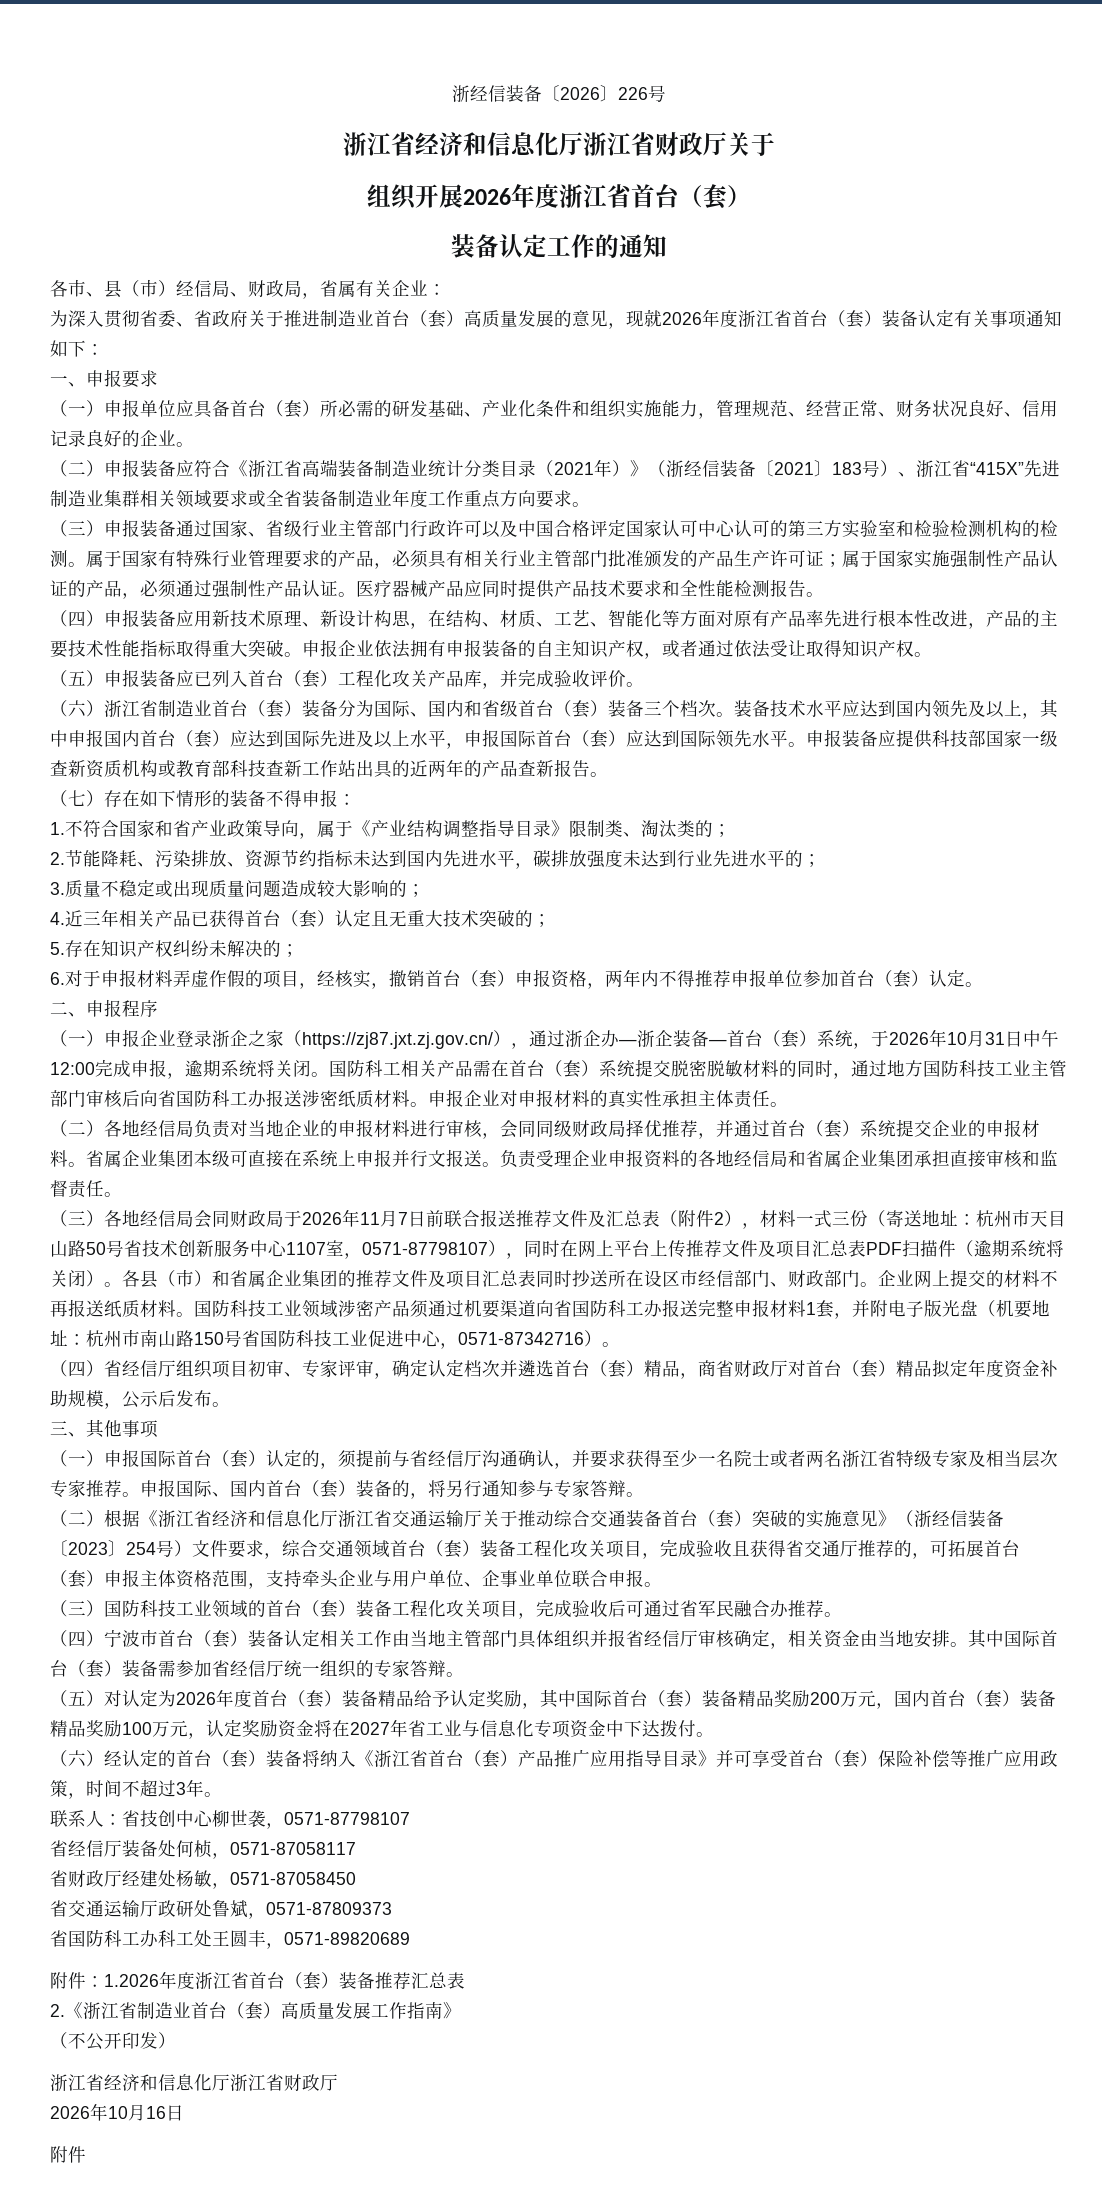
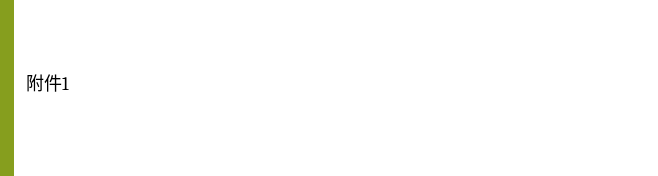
[451,85,666,103] [342,132,775,157] [366,183,751,210] [450,234,667,258] [50,279,446,299] [50,309,1062,329] [50,340,104,357] [50,369,158,388] [50,399,1058,419] [50,430,194,447] [50,459,1060,478] [50,489,590,508] [50,519,1058,538] [50,550,1058,569] [50,579,824,599] [50,609,1058,629] [50,639,932,659] [50,669,644,689] [50,699,1059,719] [50,729,1058,749] [50,759,608,778] [50,789,356,807] [50,820,731,839] [50,850,821,869] [50,879,425,898] [50,909,551,928] [50,940,299,958] [50,969,983,989] [50,999,158,1017] [50,1029,1059,1049] [50,1059,1067,1079] [50,1089,788,1108] [50,1119,1040,1139] [50,1149,1058,1168] [50,1180,122,1198] [50,1209,1066,1229] [50,1240,1064,1259] [50,1269,1058,1288] [50,1299,1050,1319] [50,1329,620,1349] [50,1359,1058,1379] [50,1389,230,1409] [50,1419,158,1438] [50,1449,1058,1469] [50,1479,644,1499] [50,1509,1004,1528] [50,1539,1020,1559] [50,1569,662,1589] [50,1599,842,1619] [50,1629,1058,1649] [50,1660,464,1678] [50,1689,1056,1709] [50,1719,714,1739] [50,1749,1058,1768] [50,1779,222,1799] [50,1810,410,1829] [50,1840,356,1859] [50,1869,356,1889] [50,1900,392,1919] [50,1929,410,1949] [50,1971,465,1990] [50,2002,461,2020] [50,2032,176,2050] [50,2074,338,2092] [50,2103,184,2121] [50,2146,86,2163] 浙经信装备〔2026〕226号 // 浙江省经济和信息化厅浙江省财政厅关于 // 组织开展2026年度浙江省首台（套） // 装备认定工作的通知 // 各市、县（市）经信局、财政局，省属有关企业： // 为深入贯彻省委、省政府关于推进制造业首台（套）高质量发展的意见，现就2026年度浙江省首台（套）装备认定有关事项通知如下： // 一、申报要求 // （一）申报单位应具备首台（套）所必需的研发基础、产业化条件和组织实施能力，管理规范、经营正常、财务状况良好、信用记录良好的企业。 // （二）申报装备应符合《浙江省高端装备制造业统计分类目录（2021年）》（浙经信装备〔2021〕183号）、浙江省“415X”先进制造业集群相关领域要求或全省装备制造业年度工作重点方向要求。 // （三）申报装备通过国家、省级行业主管部门行政许可以及中国合格评定国家认可中心认可的第三方实验室和检验检测机构的检测。属于国家有特殊行业管理要求的产品，必须具有相关行业主管部门批准颁发的产品生产许可证；属于国家实施强制性产品认证的产品，必须通过强制性产品认证。医疗器械产品应同时提供产品技术要求和全性能检测报告。 // （四）申报装备应用新技术原理、新设计构思，在结构、材质、工艺、智能化等方面对原有产品率先进行根本性改进，产品的主要技术性能指标取得重大突破。申报企业依法拥有申报装备的自主知识产权，或者通过依法受让取得知识产权。 // （五）申报装备应已列入首台（套）工程化攻关产品库，并完成验收评价。 // （六）浙江省制造业首台（套）装备分为国际、国内和省级首台（套）装备三个档次。装备技术水平应达到国内领先及以上，其中申报国内首台（套）应达到国际先进及以上水平，申报国际首台（套）应达到国际领先水平。申报装备应提供科技部国家一级查新资质机构或教育部科技查新工作站出具的近两年的产品查新报告。 // （七）存在如下情形的装备不得申报： // 1.不符合国家和省产业政策导向，属于《产业结构调整指导目录》限制类、淘汰类的； // 2.节能降耗、污染排放、资源节约指标未达到国内先进水平，碳排放强度未达到行业先进水平的； // 3.质量不稳定或出现质量问题造成较大影响的； // 4.近三年相关产品已获得首台（套）认定且无重大技术突破的； // 5.存在知识产权纠纷未解决的； // 6.对于申报材料弄虚作假的项目，经核实，撤销首台（套）申报资格，两年内不得推荐申报单位参加首台（套）认定。 // 二、申报程序 // （一）申报企业登录浙企之家（https://zj87.jxt.zj.gov.cn/），通过浙企办—浙企装备—首台（套）系统，于2026年10月31日中午12:00完成申报，逾期系统将关闭。国防科工相关产品需在首台（套）系统提交脱密脱敏材料的同时，通过地方国防科技工业主管部门审核后向省国防科工办报送涉密纸质材料。申报企业对申报材料的真实性承担主体责任。 // （二）各地经信局负责对当地企业的申报材料进行审核，会同同级财政局择优推荐，并通过首台（套）系统提交企业的申报材料。省属企业集团本级可直接在系统上申报并行文报送。负责受理企业申报资料的各地经信局和省属企业集团承担直接审核和监督责任。 // （三）各地经信局会同财政局于2026年11月7日前联合报送推荐文件及汇总表（附件2），材料一式三份（寄送地址：杭州市天目山路50号省技术创新服务中心1107室，0571-87798107），同时在网上平台上传推荐文件及项目汇总表PDF扫描件（逾期系统将关闭）。各县（市）和省属企业集团的推荐文件及项目汇总表同时抄送所在设区市经信部门、财政部门。企业网上提交的材料不再报送纸质材料。国防科技工业领域涉密产品须通过机要渠道向省国防科工办报送完整申报材料1套，并附电子版光盘（机要地址：杭州市南山路150号省国防科技工业促进中心，0571-87342716）。 // （四）省经信厅组织项目初审、专家评审，确定认定档次并遴选首台（套）精品，商省财政厅对首台（套）精品拟定年度资金补助规模，公示后发布。 // 三、其他事项 // （一）申报国际首台（套）认定的，须提前与省经信厅沟通确认，并要求获得至少一名院士或者两名浙江省特级专家及相当层次专家推荐。申报国际、国内首台（套）装备的，将另行通知参与专家答辩。 // （二）根据《浙江省经济和信息化厅浙江省交通运输厅关于推动综合交通装备首台（套）突破的实施意见》（浙经信装备〔2023〕254号）文件要求，综合交通领域首台（套）装备工程化攻关项目，完成验收且获得省交通厅推荐的，可拓展首台（套）申报主体资格范围，支持牵头企业与用户单位、企事业单位联合申报。 // （三）国防科技工业领域的首台（套）装备工程化攻关项目，完成验收后可通过省军民融合办推荐。 // （四）宁波市首台（套）装备认定相关工作由当地主管部门具体组织并报省经信厅审核确定，相关资金由当地安排。其中国际首台（套）装备需参加省经信厅统一组织的专家答辩。 // （五）对认定为2026年度首台（套）装备精品给予认定奖励，其中国际首台（套）装备精品奖励200万元，国内首台（套）装备精品奖励100万元，认定奖励资金将在2027年省工业与信息化专项资金中下达拨付。 // （六）经认定的首台（套）装备将纳入《浙江省首台（套）产品推广应用指导目录》并可享受首台（套）保险补偿等推广应用政策，时间不超过3年。 // 联系人：省技创中心柳世袭，0571-87798107 // 省经信厅装备处何桢，0571-87058117 // 省财政厅经建处杨敏，0571-87058450 // 省交通运输厅政研处鲁斌，0571-87809373 // 省国防科工办科工处王圆丰，0571-89820689 // 附件：1.2026年度浙江省首台（套）装备推荐汇总表 // 2.《浙江省制造业首台（套）高质量发展工作指南》 // （不公开印发） // 浙江省经济和信息化厅浙江省财政厅 // 2026年10月16日 // 附件 -> [26,74,69,92] 附件1

